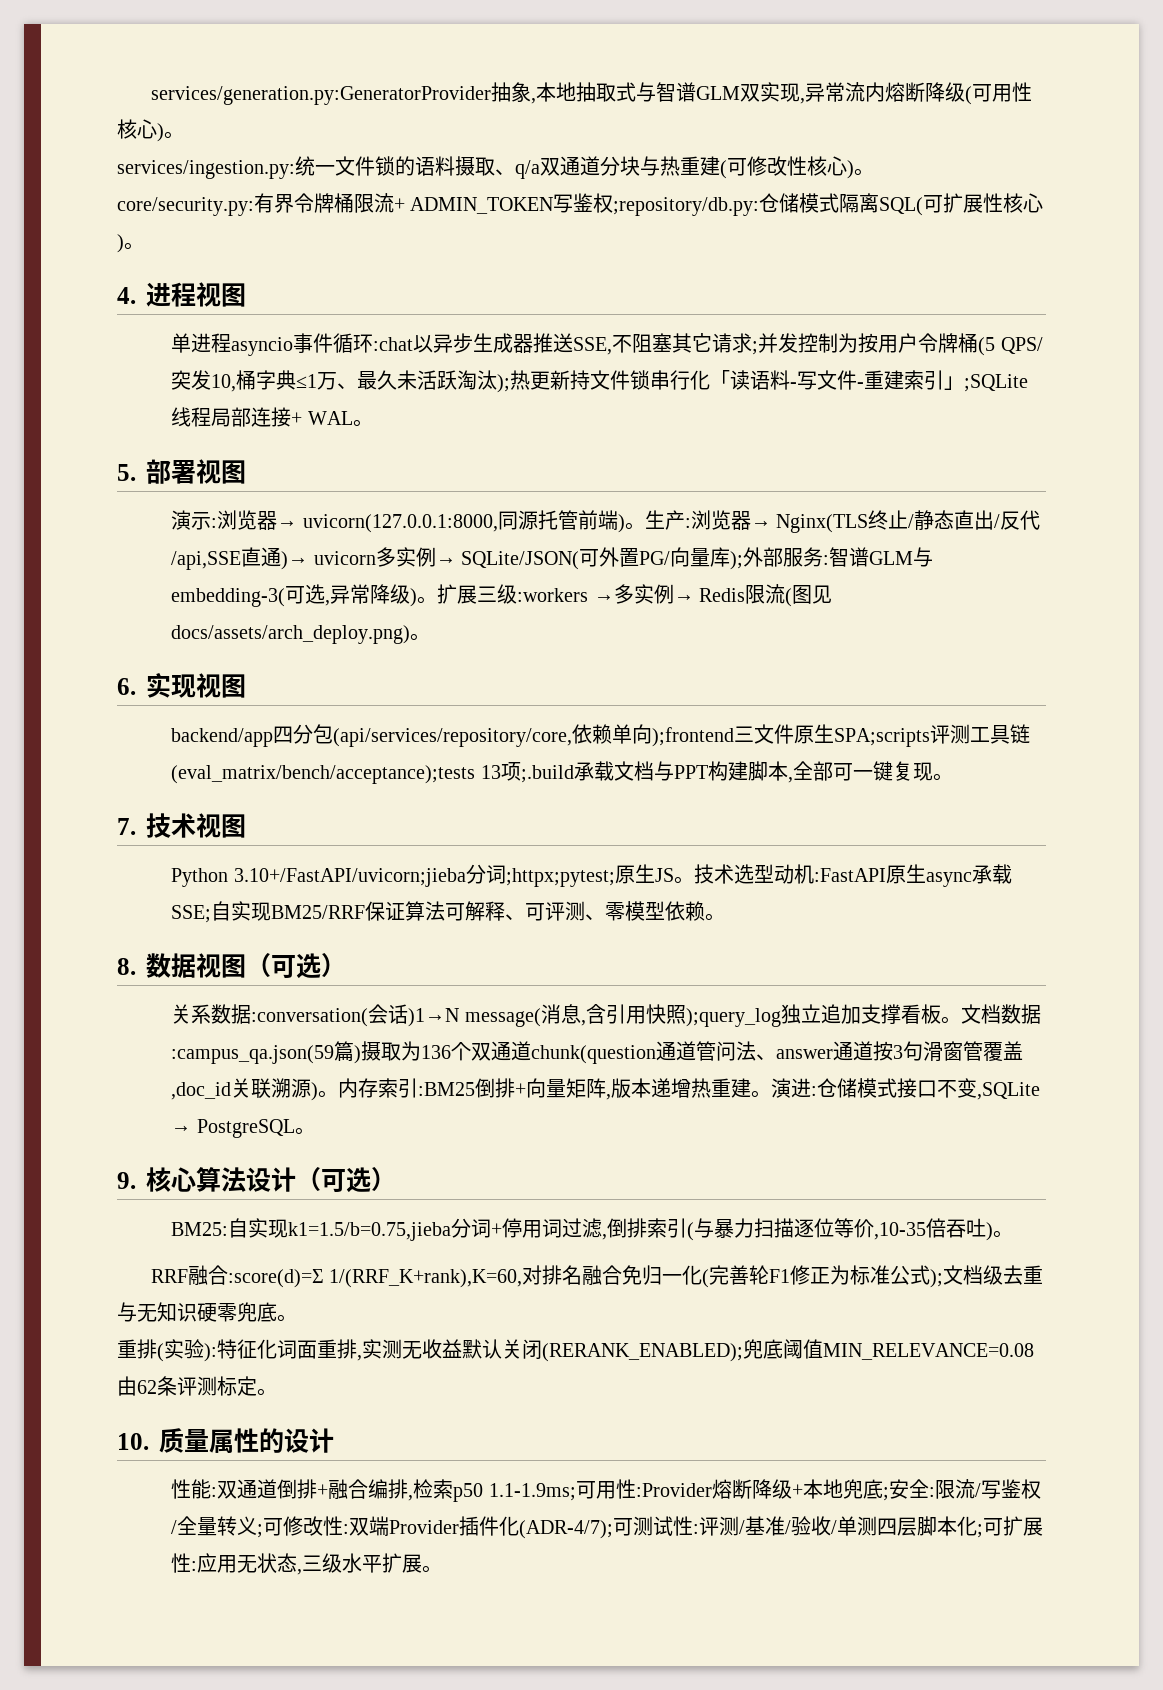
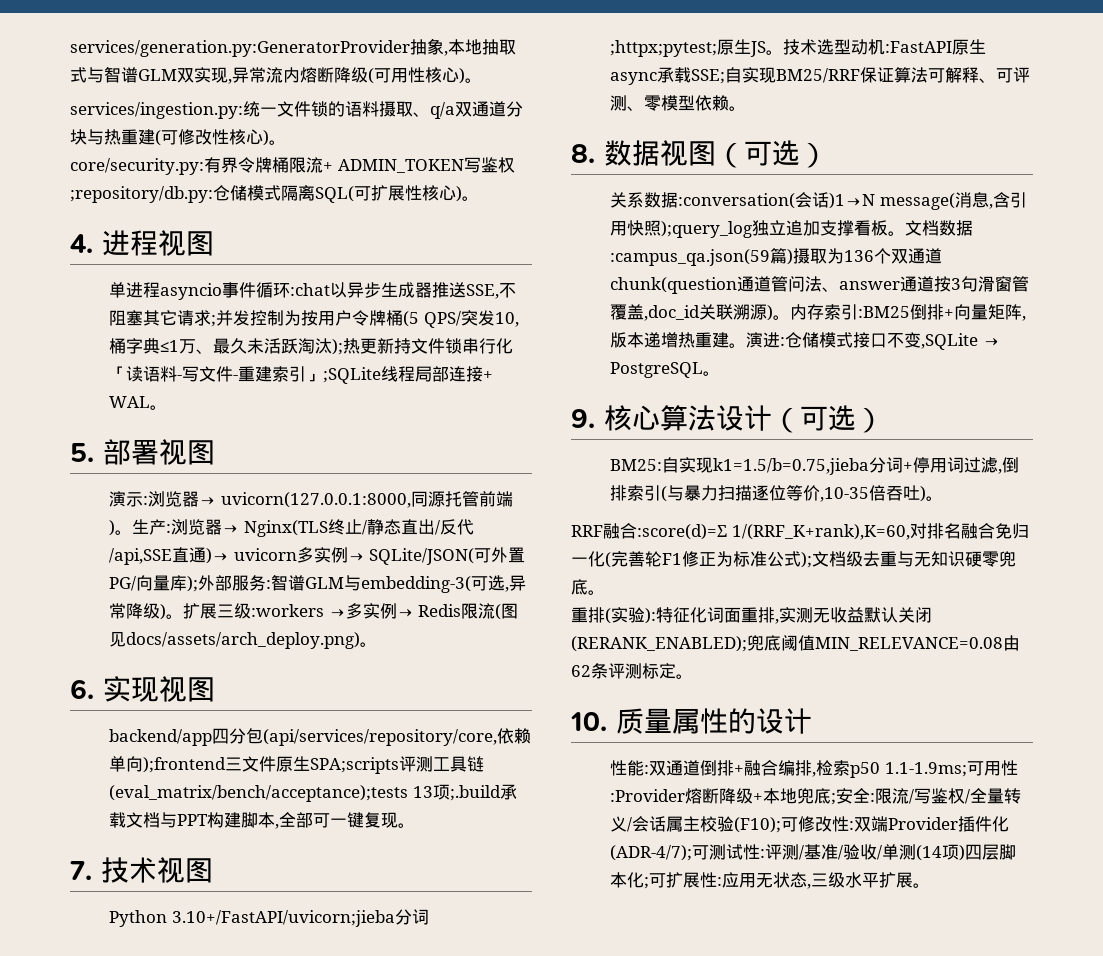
[257,1524,264,1538] ; -> [627,816,782,833] /会话属主校验(F10);
(878, 1526) none -> [916,844,966,861] (14项)

